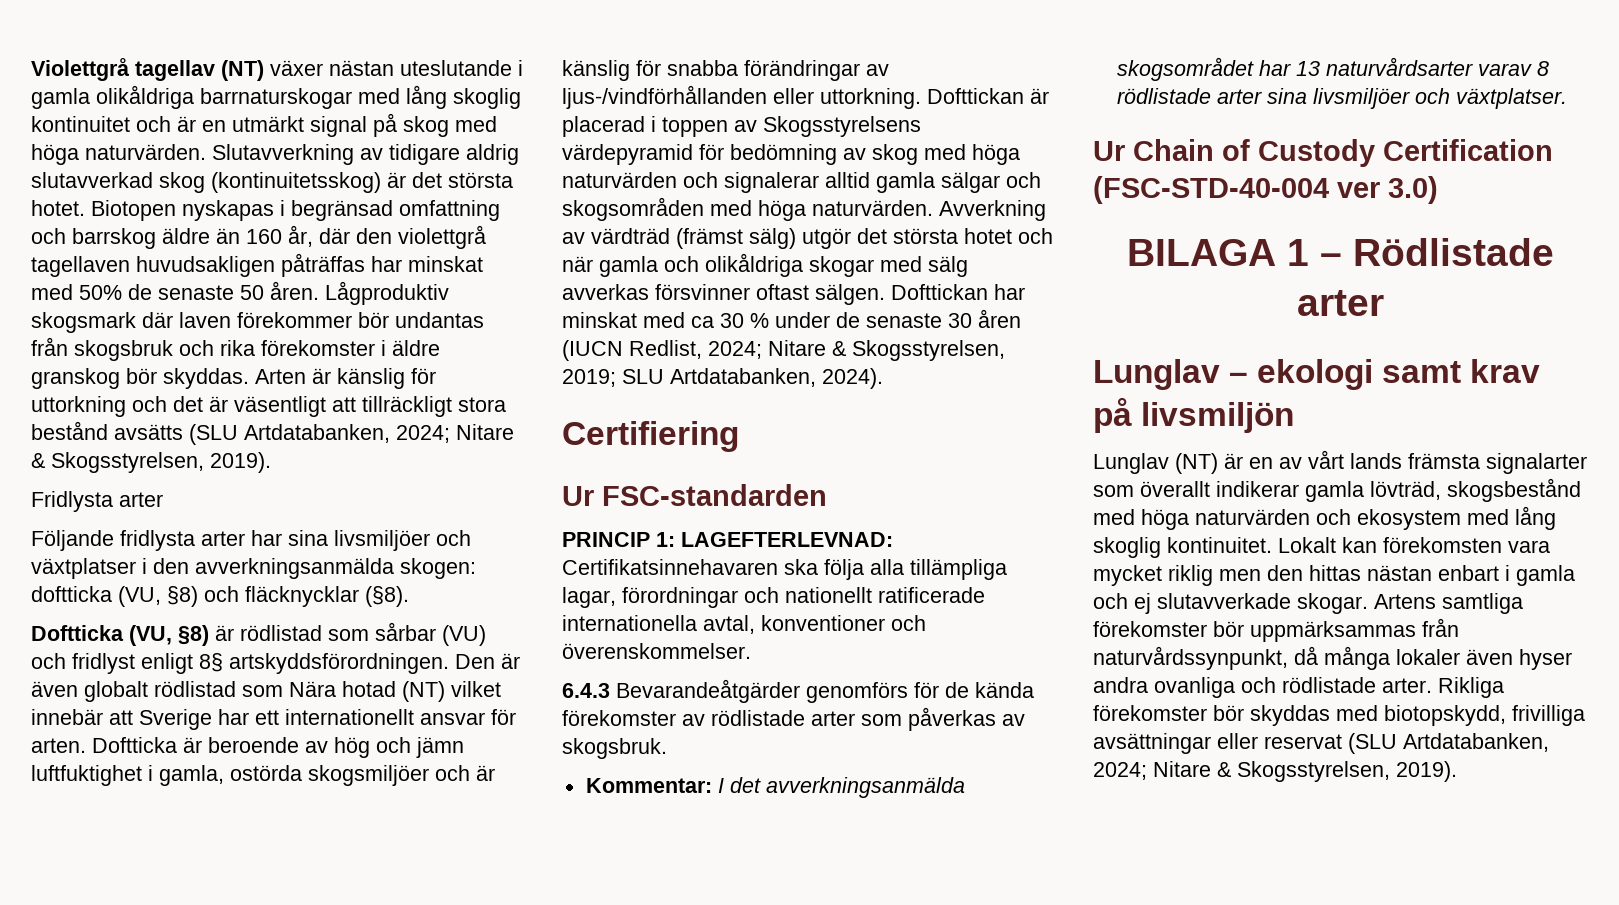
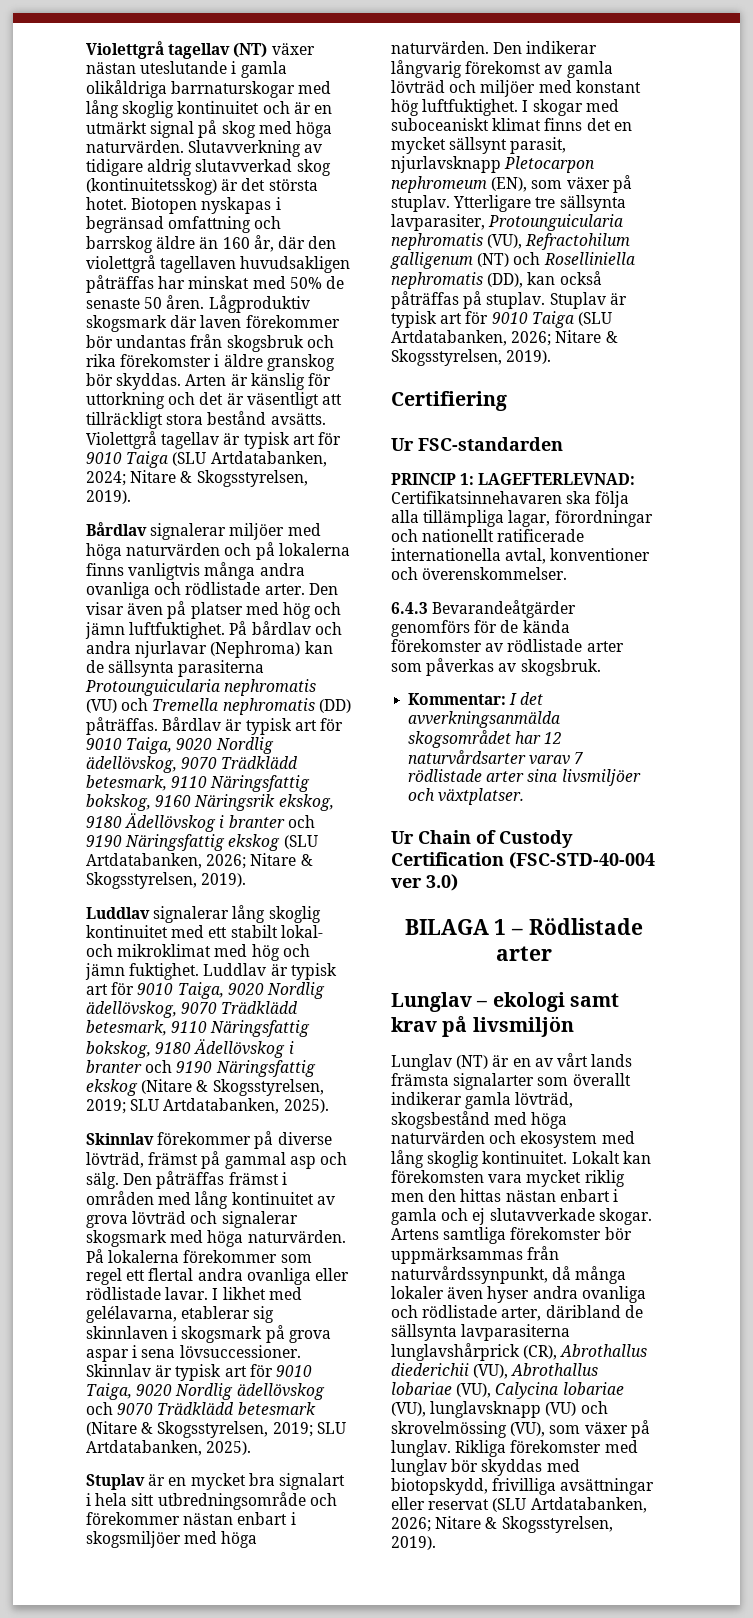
[114,424,183,440] avsätts -> [270,413,326,425] [86,431,341,449] [86,451,169,468] avsätts. Violettgrå tagellav är typisk art för 9010 Taiga
[31,491,163,512] [31,530,471,551] [31,558,476,579] [31,586,409,607] [31,622,486,646] [31,653,520,674] [31,681,501,702] [31,709,516,730] [31,737,464,758] [31,765,495,786] [562,60,889,81] [562,85,1049,109] [562,116,921,137] [562,144,1020,165] [562,172,1041,193] [562,197,1046,221] [562,228,1053,249] [562,253,968,277] [562,284,1025,305] [562,309,1021,328] [562,340,1005,361] [562,368,883,389] Fridlysta arter // Följande fridlysta arter har sina livsmiljöer och växtplatser i den avverkningsanmälda skogen: doftticka (VU, §8) och fläcknycklar (§8). // Doftticka (VU, §8) är rödlistad som sårbar (VU) och fridlyst enligt 8§ artskyddsförordningen. Den är även globalt rödlistad som Nära hotad (NT) vilket innebär att Sverige har ett internationellt ansvar för arten. Doftticka är beroende av hög och jämn luftfuktighet i gamla, ostörda skogsmiljöer och är känslig för snabba förändringar av ljus-/vindförhållanden eller uttorkning. Dofttickan är placerad i toppen av Skogsstyrelsens värdepyramid för bedömning av skog med höga naturvärden och signalerar alltid gamla sälgar och skogsområden med höga naturvärden. Avverkning av värdträd (främst sälg) utgör det största hotet och när gamla och olikåldriga skogar med sälg avverkas försvinner oftast sälgen. Dofttickan har minskat med ca 30 % under de senaste 30 åren (IUCN Redlist, 2024; Nitare & Skogsstyrelsen, 2019; SLU Artdatabanken, 2024). -> [86,522,321,540] [86,542,350,560] [86,562,305,580] [86,582,338,599] [86,601,342,619] [85,621,342,639] [86,641,333,658] [86,660,265,677] [85,679,317,696] [86,698,351,715] [86,717,343,735] [86,737,274,754] [86,756,299,773] [86,775,311,792] [86,794,334,811] [86,813,315,832] [86,834,318,851] [86,853,313,869] [86,872,247,889] [86,905,321,923] [86,925,323,938] [86,944,310,961] [85,963,337,980] [86,982,325,999] [86,1001,299,1018] [86,1020,311,1037] [86,1039,294,1058] [86,1060,316,1077] [86,1079,324,1096] [86,1098,329,1114] [86,1131,332,1149] [86,1151,347,1169] [86,1171,287,1189] [86,1191,335,1209] [86,1211,298,1228] [86,1230,346,1247] [86,1249,312,1263] [86,1268,349,1285] [86,1287,302,1300] [86,1306,275,1323] [86,1325,331,1343] [86,1345,301,1362] [86,1364,312,1381] [86,1383,325,1400] [86,1402,316,1415] [86,1421,346,1438] [86,1440,252,1456] [86,1473,345,1490] [86,1492,337,1510] [86,1512,296,1525] [86,1531,258,1548] [391,41,598,54] [391,60,613,78] [391,80,641,97] [391,99,619,116] [391,118,632,131] [391,137,567,154] [391,156,596,173] [391,175,632,193] [391,195,626,212] [391,214,624,231] [391,233,631,250] [390,252,635,269] [391,271,602,289] [391,291,627,309] [391,311,612,328] [391,330,618,346] [391,349,552,366] Bårdlav signalerar miljöer med höga naturvärden och på lokalerna finns vanligtvis många andra ovanliga och rödlistade arter. Den visar även på platser med hög och jämn luftfuktighet. På bårdlav och andra njurlavar (Nephroma) kan de sällsynta parasiterna Protounguicularia nephromatis (VU) och Tremella nephromatis (DD) påträffas. Bårdlav är typisk art för 9010 Taiga, 9020 Nordlig ädellövskog, 9070 Trädklädd betesmark, 9110 Näringsfattig bokskog, 9160 Näringsrik ekskog, 9180 Ädellövskog i branter och 9190 Näringsfattig ekskog (SLU Artdatabanken, 2026; Nitare & Skogsstyrelsen, 2019). // Luddlav signalerar lång skoglig kontinuitet med ett stabilt lokal- och mikroklimat med hög och jämn fuktighet. Luddlav är typisk art för 9010 Taiga, 9020 Nordlig ädellövskog, 9070 Trädklädd betesmark, 9110 Näringsfattig bokskog, 9180 Ädellövskog i branter och 9190 Näringsfattig ekskog (Nitare & Skogsstyrelsen, 2019; SLU Artdatabanken, 2025). // Skinnlav förekommer på diverse lövträd, främst på gammal asp och sälg. Den påträffas främst i områden med lång kontinuitet av grova lövträd och signalerar skogsmark med höga naturvärden. På lokalerna förekommer som regel ett flertal andra ovanliga eller rödlistade lavar. I likhet med gelélavarna, etablerar sig skinnlaven i skogsmark på grova aspar i sena lövsuccessioner. Skinnlav är typisk art för 9010 Taiga, 9020 Nordlig ädellövskog och 9070 Trädklädd betesmark (Nitare & Skogsstyrelsen, 2019; SLU Artdatabanken, 2025). // Stuplav är en mycket bra signalart i hela sitt utbredningsområde och förekommer nästan enbart i skogsmiljöer med höga naturvärden. Den indikerar långvarig förekomst av gamla lövträd och miljöer med konstant hög luftfuktighet. I skogar med suboceaniskt klimat finns det en mycket sällsynt parasit, njurlavsknapp Pletocarpon nephromeum (EN), som växer på stuplav. Ytterligare tre sällsynta lavparasiter, Protounguicularia nephromatis (VU), Refractohilum galligenum (NT) och Roselliniella nephromatis (DD), kan också påträffas på stuplav. Stuplav är typisk art för 9010 Taiga (SLU Artdatabanken, 2026; Nitare & Skogsstyrelsen, 2019).
[1295,61,1320,76] 13 -> [544,732,563,744] 12
[1536,61,1549,76] 8 -> [574,752,584,764] 7
[1382,677,1504,698] [1093,705,1207,721] arter. Rikliga förekomster -> [501,1305,643,1321] [391,1324,571,1341] [391,1343,648,1361] [391,1363,599,1379] [391,1382,624,1399] [391,1401,608,1418] [391,1420,650,1438] [391,1440,638,1457] [391,1459,447,1476] arter, däribland de sällsynta lavparasiterna lunglavshårprick (CR), Abrothallus diederichii (VU), Abrothallus lobariae (VU), Calycina lobariae (VU), lunglavsknapp (VU) och skrovelmössing (VU), som växer på lunglav. Rikliga förekomster med lunglav
[1093,762,1147,780] 2024; -> [391,1517,431,1532] 2026;

